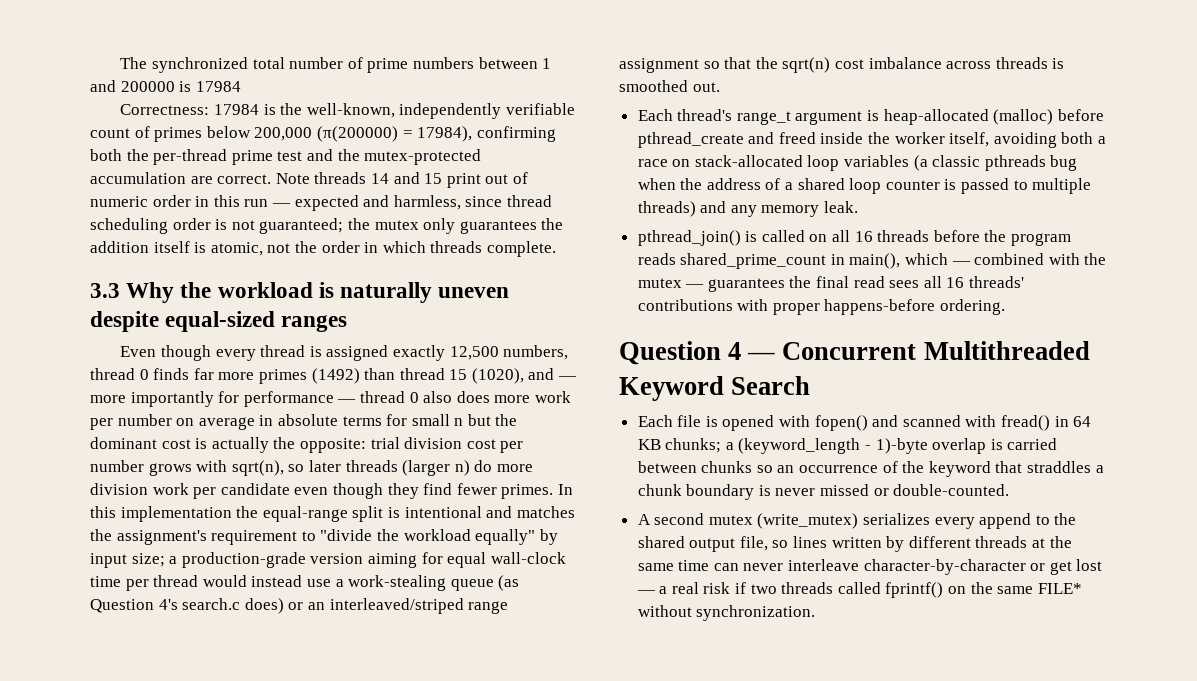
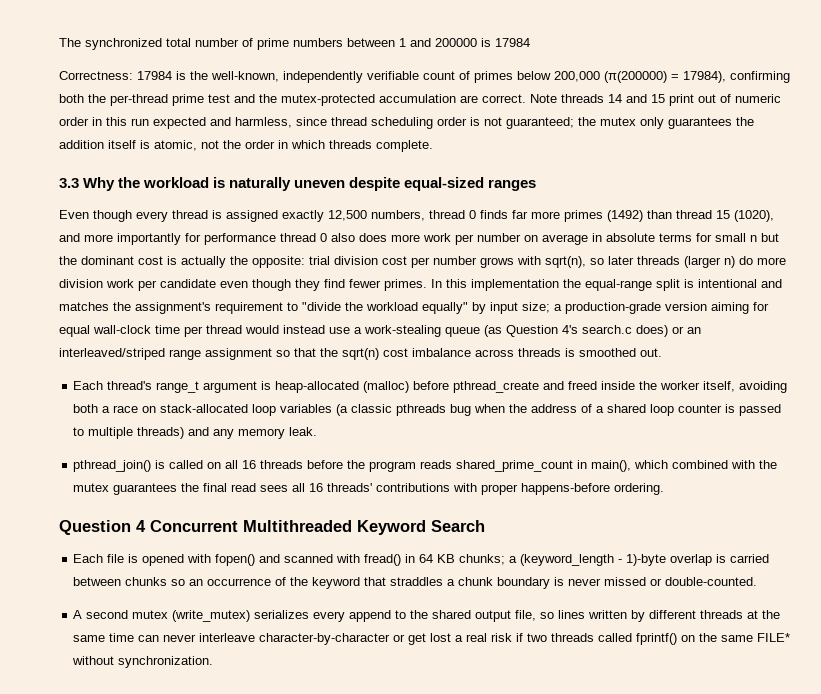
[271,203,291,207] — -> (149, 122) none
[558,376,578,380] — -> (80, 237) none
[337,399,357,403] — -> (276, 239) none
[951,261,971,265] — -> (669, 464) none
[685,284,705,288] — -> (110, 487) none
[747,352,776,360] — -> (146, 526) none
[636,590,656,594] — -> (452, 637) none

